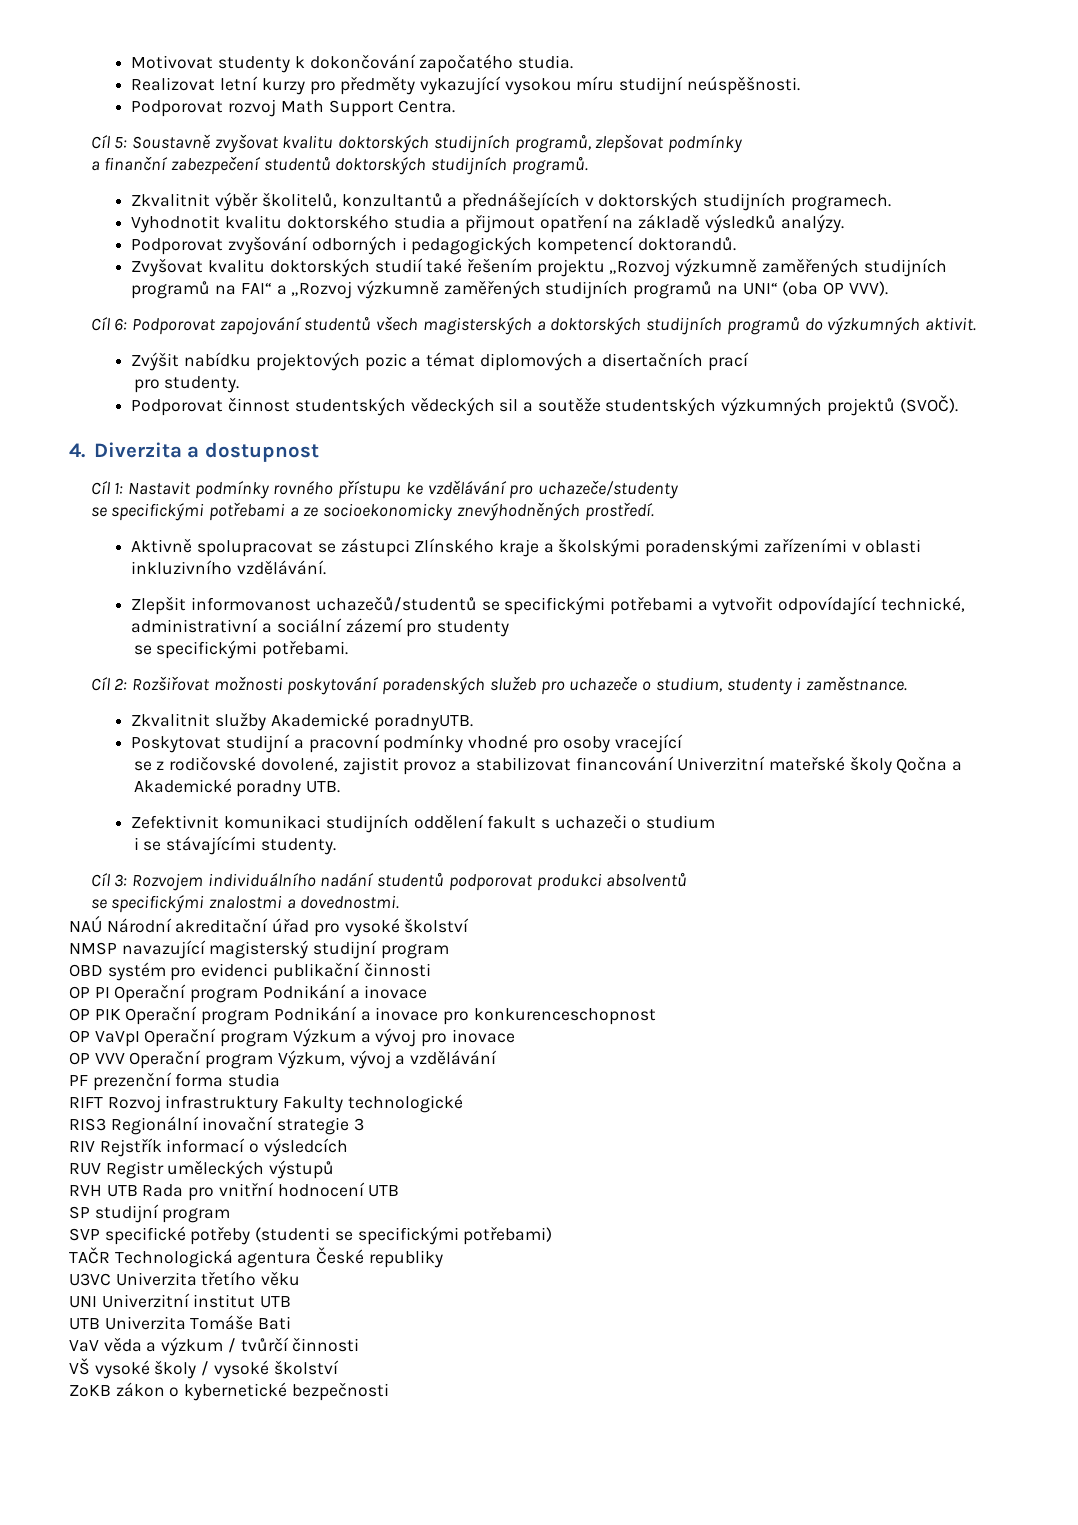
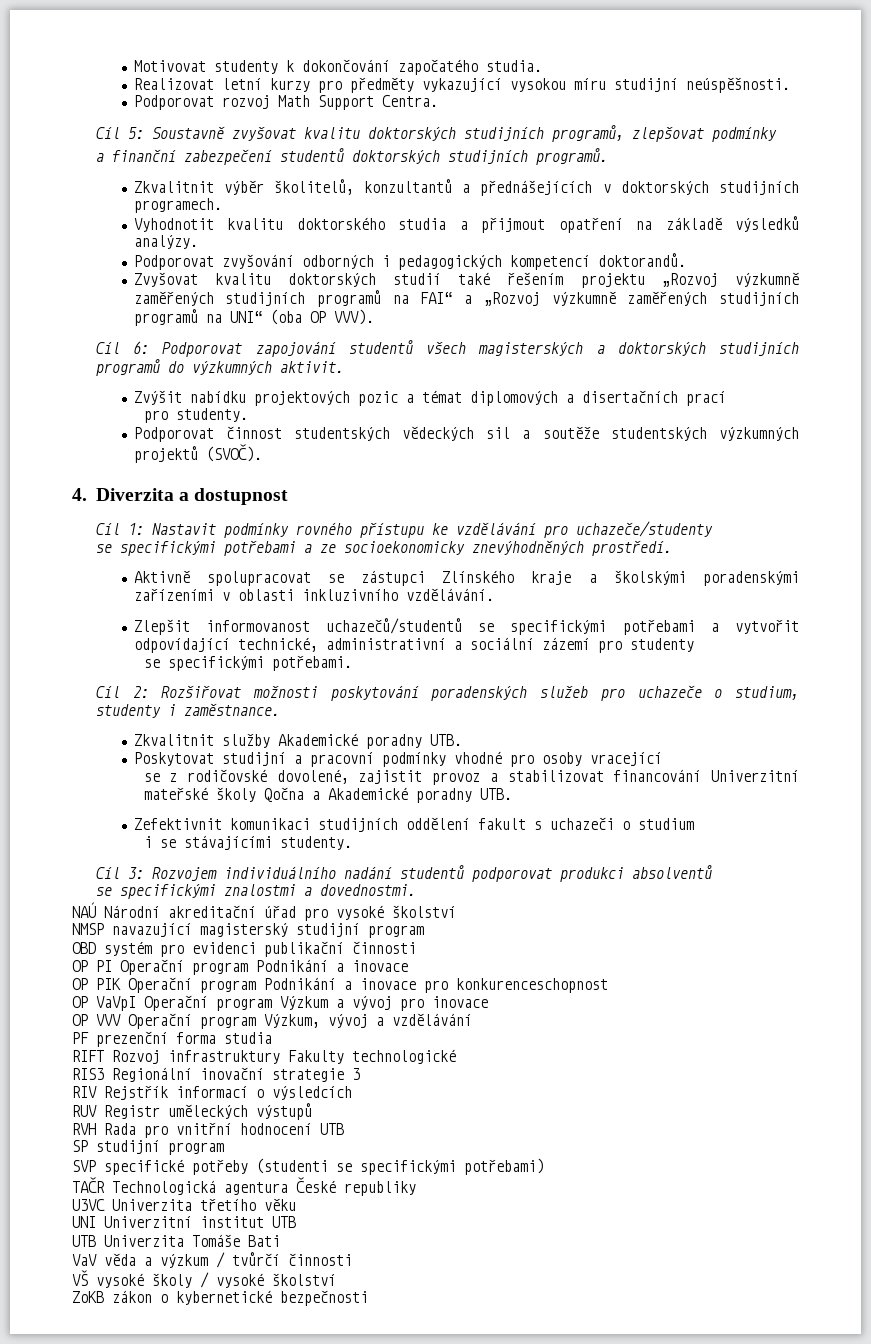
[373,714,473,731] poradnyUTB. -> [365,734,462,749] poradny UTB.
[106,1185,138,1197] UTB -> (96, 1129) none

